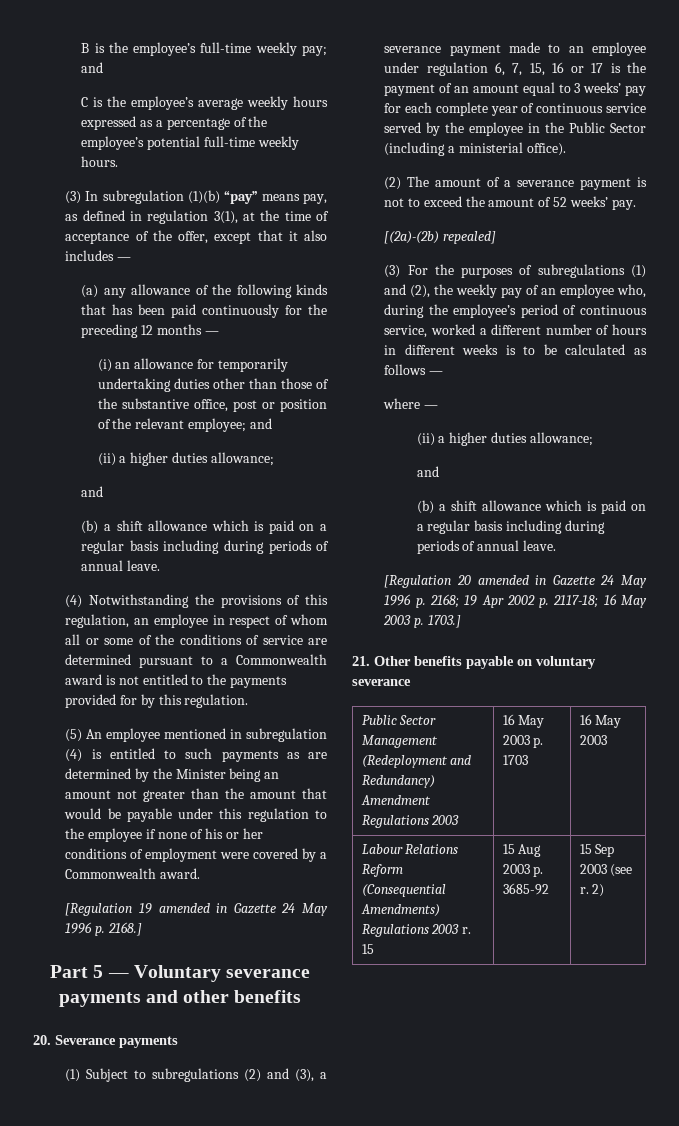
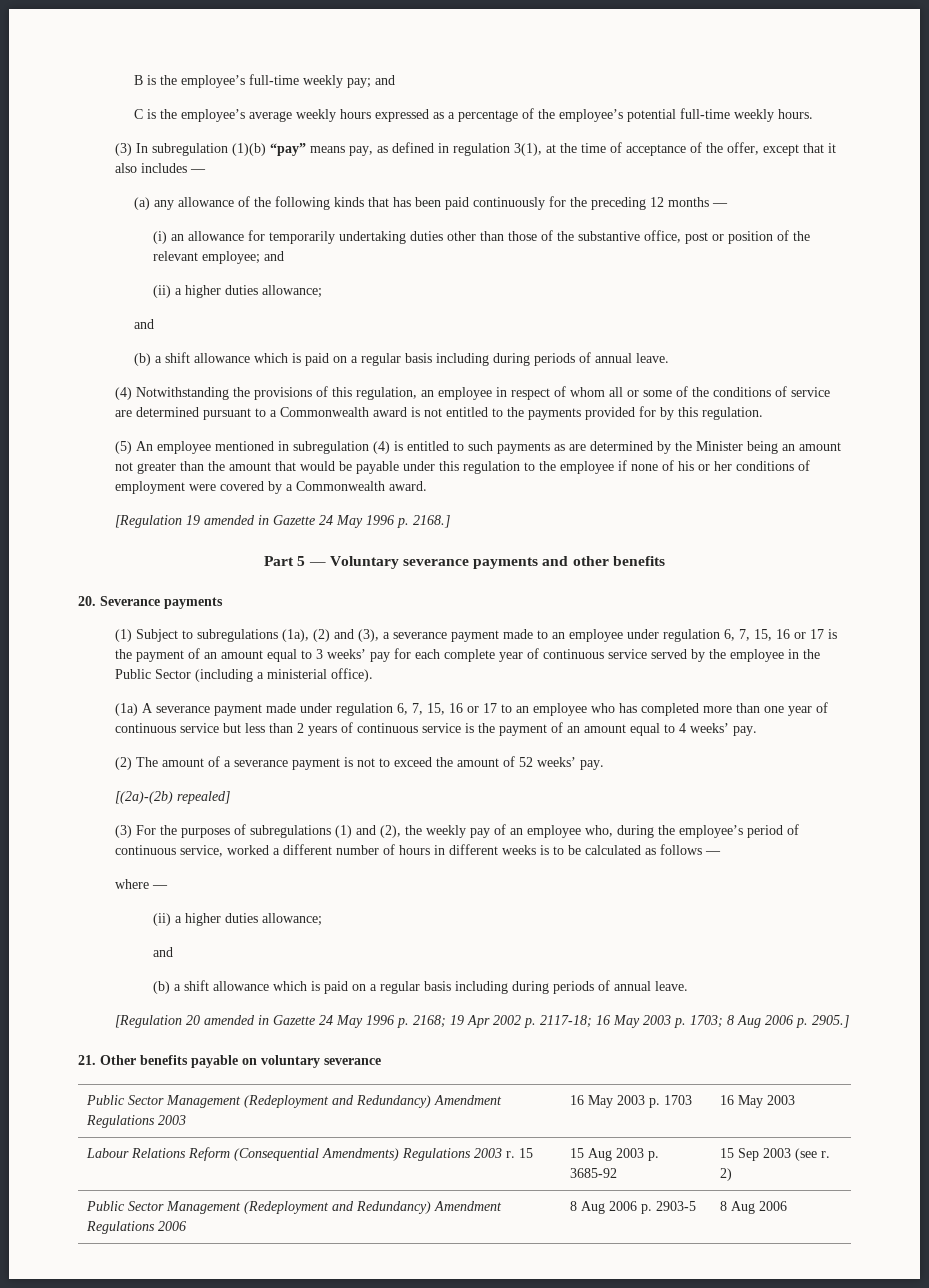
(240, 1075) none -> [282,629,310,642] (1a),
(566, 149) none -> [115,702,829,716] [115,722,758,736] // (1a) A severance payment made under regulation 6, 7, 15, 16 or 17 to an employee who has completed more than one year of continuous service but less than 2 years of continuous service is the payment of an amount equal to 4 weeks’ pay.
[427,615,461,628] 1703.] -> [690,1015,850,1028] 1703; 8 Aug 2006 p. 2905.]
(605, 890) none -> [86,1201,503,1214] [86,1221,187,1234] [570,1201,697,1214] [720,1201,788,1214] // Public Sector Management (Redeployment and Redundancy) Amendment Regulations 2006 | 8 Aug 2006 p. 2903-5 | 8 Aug 2006

